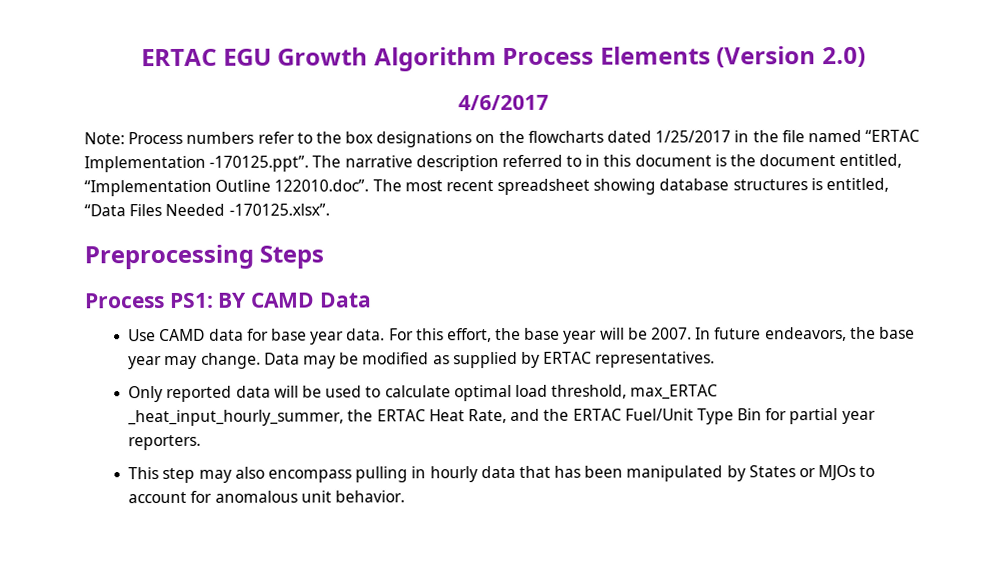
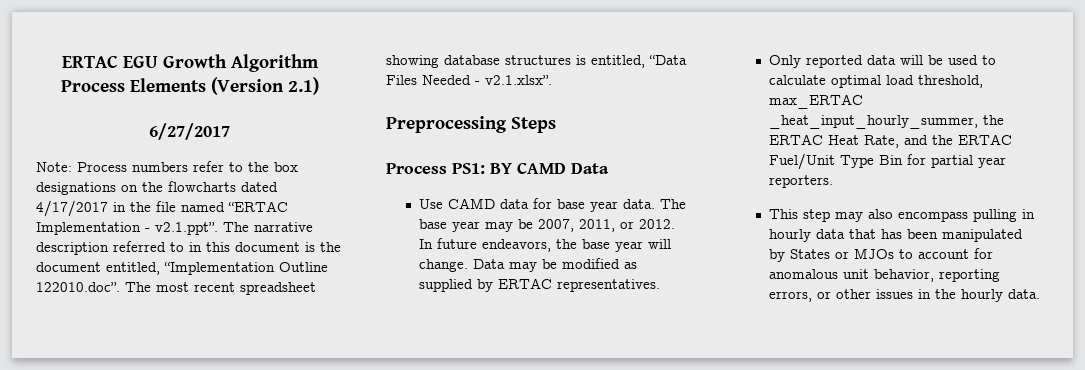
[821,46,866,68] [458,94,549,111] 2.0) // 4/6/2017 -> [287,77,319,95] [149,123,230,140] 2.1) // 6/27/2017
[655,130,732,143] 1/25/2017 -> [36,200,108,217] 4/17/2017
[209,155,310,172] -170125.ppt”. -> [145,222,218,235] - v2.1.ppt”.
[228,203,330,216] -170125.xlsx”. -> [475,75,552,85] - v2.1.xlsx”.
[388,327,692,344] For this effort, the base year will be 2007. -> [660,199,687,209] [419,219,676,232] The base year may be 2007, 2011, or 2012.
[164,355,198,370] may -> [648,239,672,249] will
[334,490,405,503] behavior. -> [874,269,1001,282] [769,289,1041,302] behavior, reporting errors, or other issues in the hourly data.

